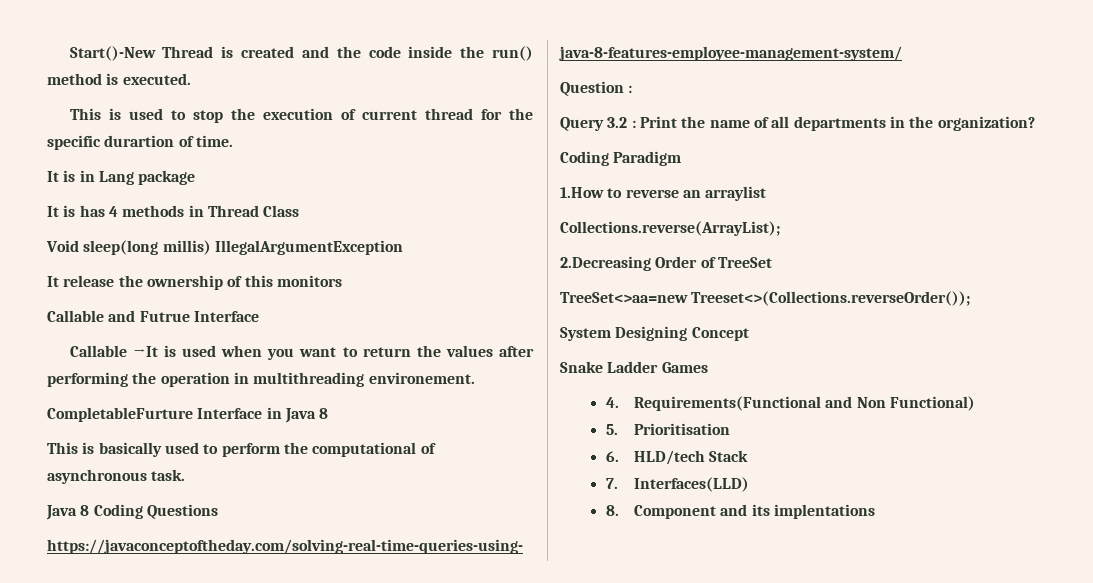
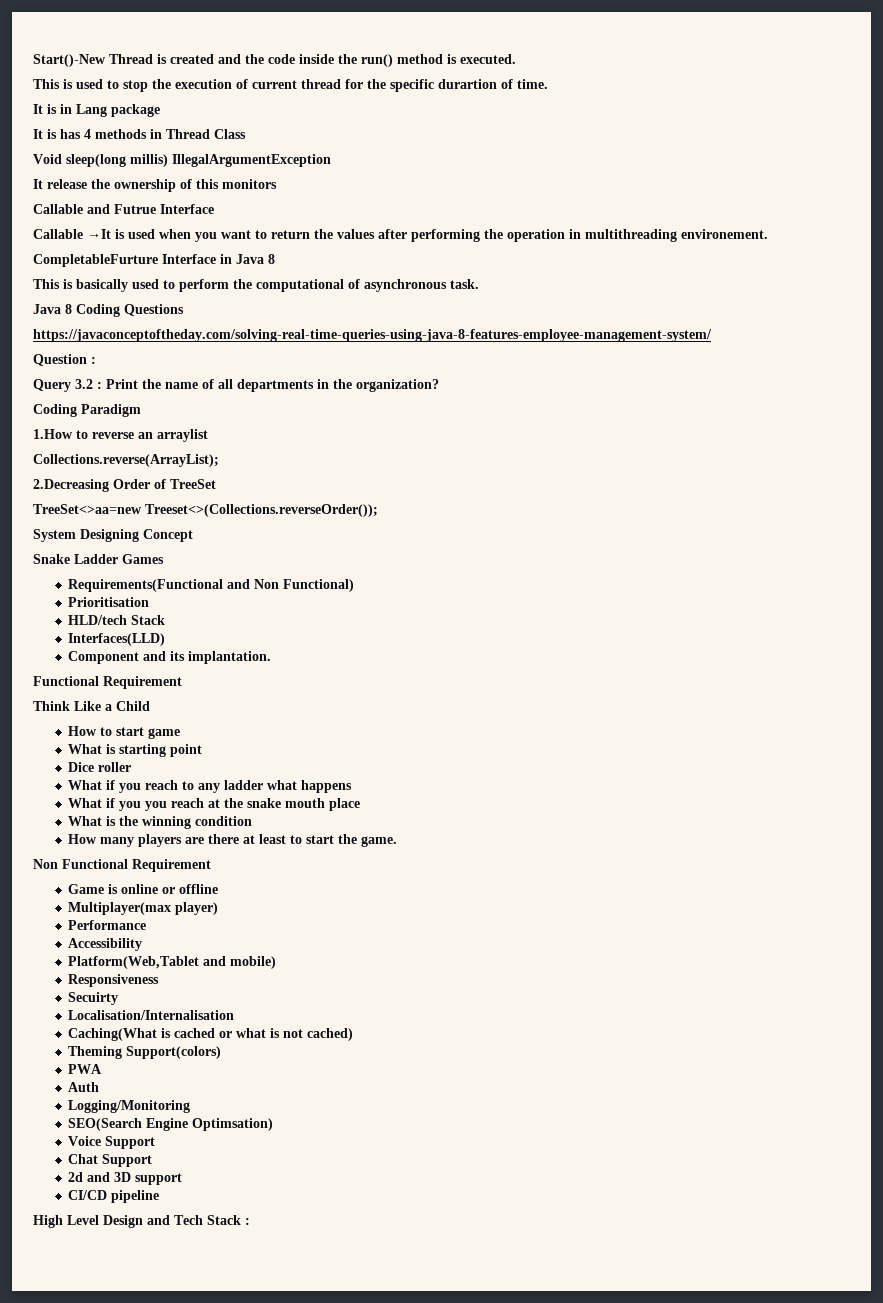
[605,397,619,408] 4. -> (164, 559) none
[605,424,618,435] 5. -> (355, 585) none
[605,451,619,462] 6. -> (150, 602) none
[605,478,618,489] 7. -> (166, 620) none
[605,505,619,516] 8. -> (166, 639) none
[774,504,876,519] implentations -> [188,651,272,664] [33,676,182,689] [33,701,150,711] [68,726,181,739] [68,744,203,757] [68,762,132,772] [68,780,353,793] [68,798,361,811] [68,816,253,829] [68,834,398,847] [33,859,211,872] [68,884,219,894] [68,902,219,915] [68,920,147,930] [68,938,143,951] [68,956,277,969] [68,974,160,987] [68,992,119,1005] [68,1010,235,1020] [68,1028,354,1041] [68,1046,222,1059] [68,1064,103,1074] [68,1082,100,1092] [68,1100,191,1113] [68,1118,274,1131] [68,1136,156,1149] [68,1154,153,1167] [68,1172,183,1185] [68,1190,160,1203] [33,1215,250,1228] implantation. // Functional Requirement // Think Like a Child // How to start game // What is starting point // Dice roller // What if you reach to any ladder what happens // What if you you reach at the snake mouth place // What is the winning condition // How many players are there at least to start the game. // Non Functional Requirement // Game is online or offline // Multiplayer(max player) // Performance // Accessibility // Platform(Web,Tablet and mobile) // Responsiveness // Secuirty // Localisation/Internalisation // Caching(What is cached or what is not cached) // Theming Support(colors) // PWA // Auth // Logging/Monitoring // SEO(Search Engine Optimsation) // Voice Support // Chat Support // 2d and 3D support // CI/CD pipeline // High Level Design and Tech Stack :

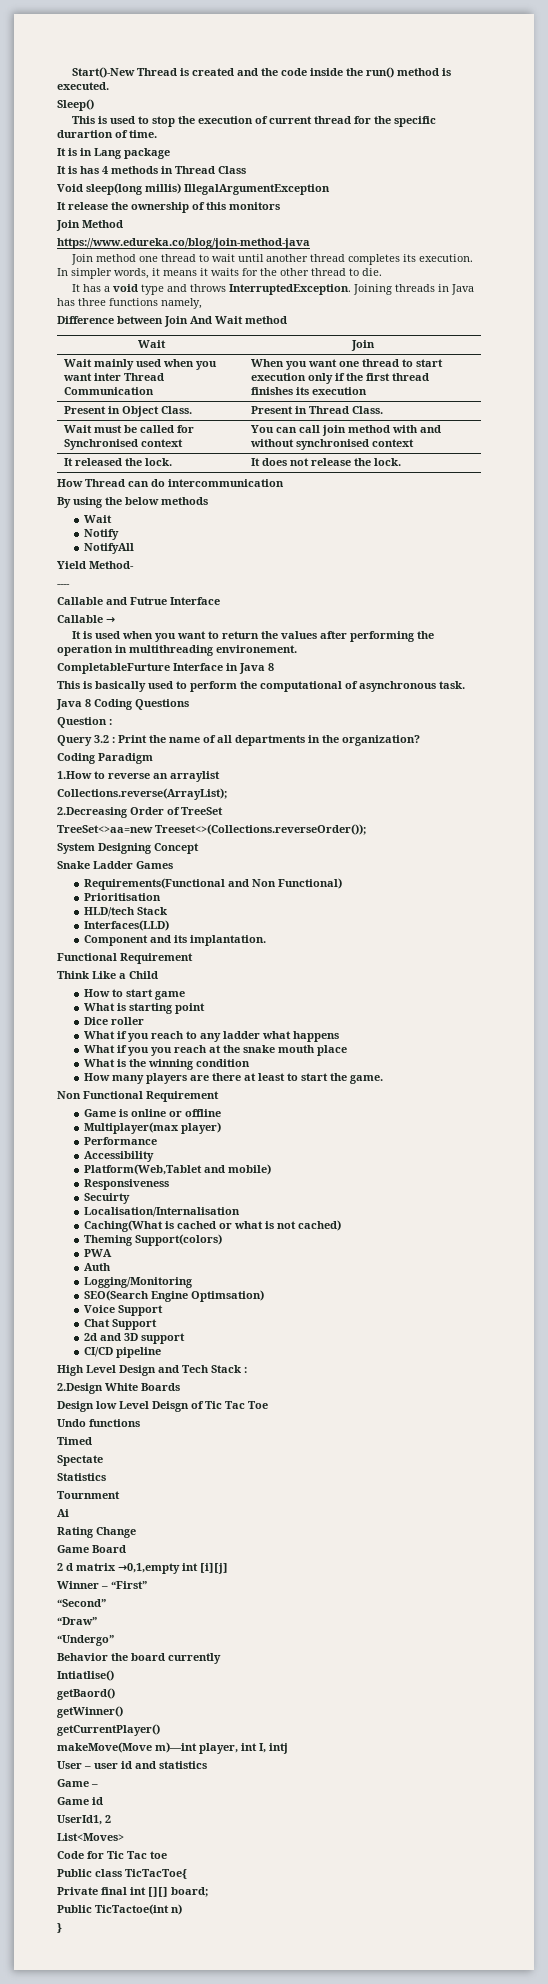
(516, 59) none -> [57,99,94,111] // Sleep()
(277, 184) none -> [56,220,123,231] [57,238,310,249] [71,254,474,265] [57,268,382,279] [72,284,475,295] [57,298,202,309] [57,316,287,327] [137,340,166,348] [350,340,375,351] [64,359,218,370] [63,373,165,381] [64,387,155,395] [251,359,444,370] [251,373,430,384] [251,387,368,395] [64,406,193,417] [251,406,384,414] [64,425,195,433] [64,439,184,450] [251,425,442,436] [250,439,415,450] [64,458,173,466] [251,458,402,466] [57,479,284,487] [57,497,208,508] [83,515,112,523] [83,529,119,540] [83,543,134,554] [57,561,134,569] [57,584,70,587] // Join Method // https://www.edureka.co/blog/join-method-java // Join method one thread to wait until another thread completes its execution. In simpler words, it means it waits for the other thread to die. // It has a void type and throws InterruptedException. Joining threads in Java has three functions namely, // Difference between Join And Wait method // Wait | Join // Wait mainly used when you want inter Thread Communication | When you want one thread to start execution only if the first thread finishes its execution // Present in Object Class. | Present in Thread Class. // Wait must be called for Synchronised context | You can call join method with and without synchronised context // It released the lock. | It does not release the lock. // How Thread can do intercommunication // By using the below methods // Wait // Notify // NotifyAll // Yield Method- // ----
[87,229,111,239] →It -> [106,617,115,623] [72,631,82,639] → // It
[33,329,712,342] // https://javaconceptoftheday.com/solving-real-time-queries-using-java-8-features-employee-management-system/ -> (189, 704) none
(250, 1221) none -> [57,1383,180,1394] [57,1401,268,1412] [57,1419,140,1427] [57,1437,92,1445] [57,1455,103,1466] [57,1473,106,1481] [57,1491,120,1499] [57,1509,69,1517] [57,1527,136,1538] [57,1545,126,1553] [57,1563,228,1574] [57,1581,147,1589] [57,1599,106,1607] [57,1617,97,1625] [57,1635,114,1646] [57,1653,221,1664] [57,1670,114,1681] [57,1688,115,1700] [57,1706,123,1718] [57,1724,160,1736] [57,1742,288,1754] [57,1761,207,1769] [57,1779,98,1787] [57,1797,103,1805] [57,1815,111,1825] [57,1833,124,1841] [57,1851,167,1859] [57,1869,187,1879] [57,1887,208,1897] [57,1904,182,1915] [57,1923,62,1933] // 2.Design White Boards // Design low Level Deisgn of Tic Tac Toe // Undo functions // Timed // Spectate // Statistics // Tournment // Ai // Rating Change // Game Board // 2 d matrix →0,1,empty int [i][j] // Winner – “First” // “Second” // “Draw” // “Undergo” // Behavior the board currently // Intiatlise() // getBaord() // getWinner() // getCurrentPlayer() // makeMove(Move m)—int player, int I, intj // User – user id and statistics // Game – // Game id // UserId1, 2 // List<Moves> // Code for Tic Tac toe // Public class TicTacToe{ // Private final int [][] board; // Public TicTactoe(int n) // }

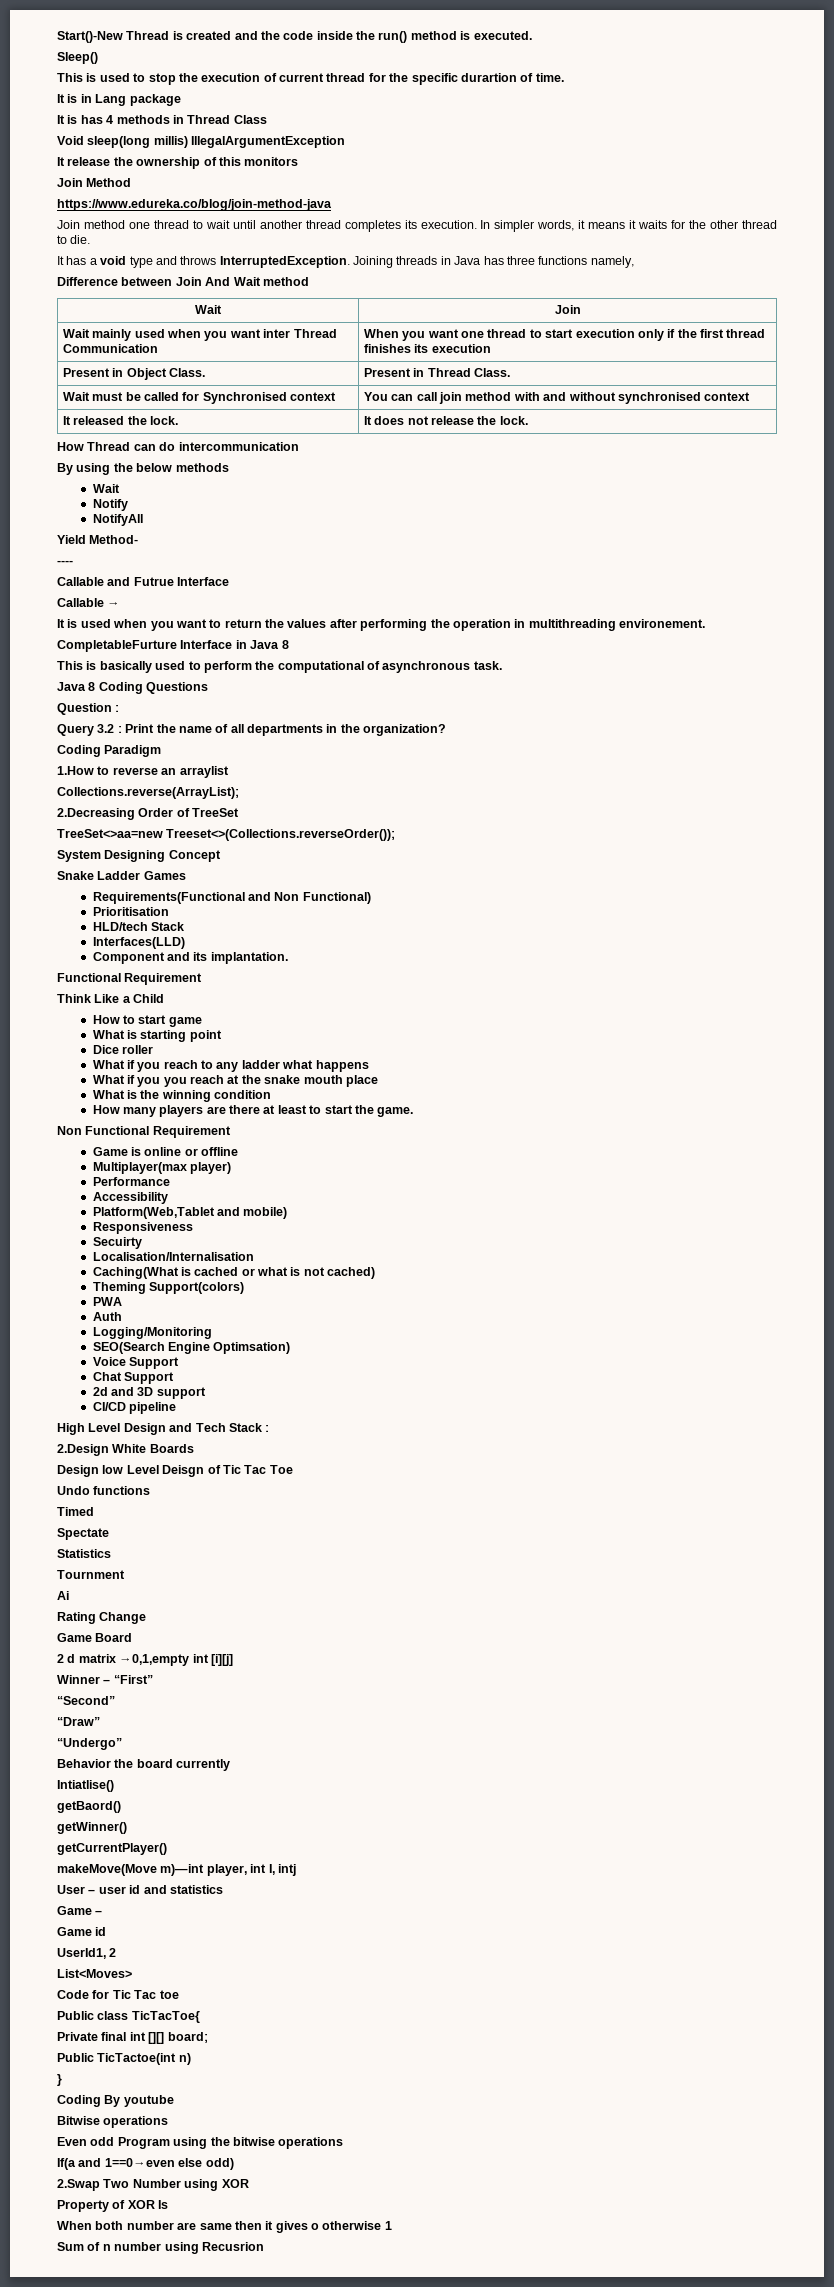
(62, 1928) none -> [57,2095,174,2107] [57,2116,169,2128] [57,2137,344,2149] [57,2158,234,2170] [57,2179,249,2191] [57,2200,169,2212] [57,2221,392,2233] [57,2242,264,2254] // Coding By youtube // Bitwise operations // Even odd Program using the bitwise operations // If(a and 1==0→even else odd) // 2.Swap Two Number using XOR // Property of XOR Is // When both number are same then it gives o otherwise 1 // Sum of n number using Recusrion

